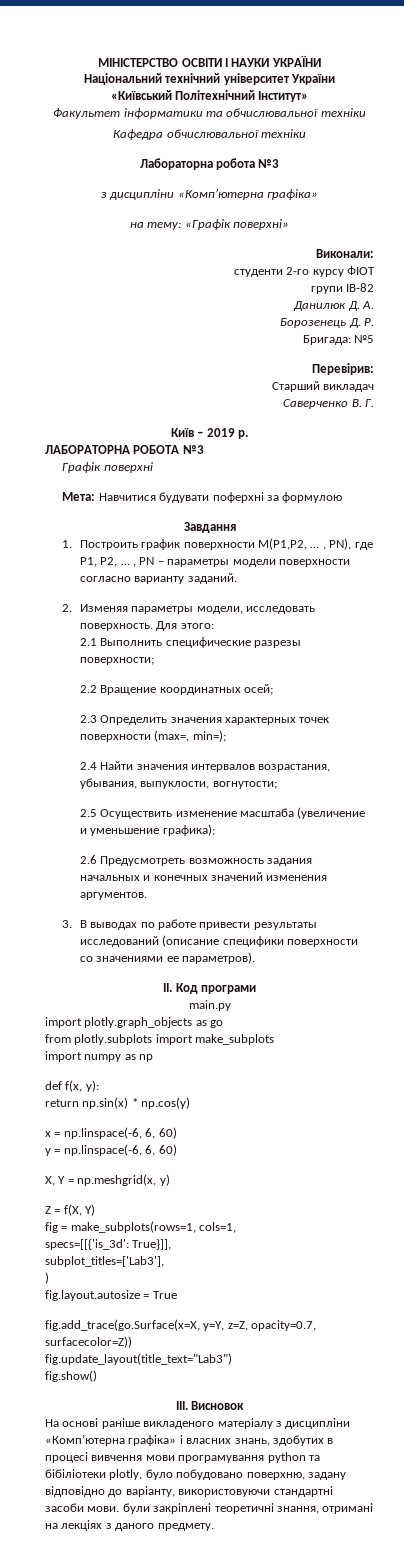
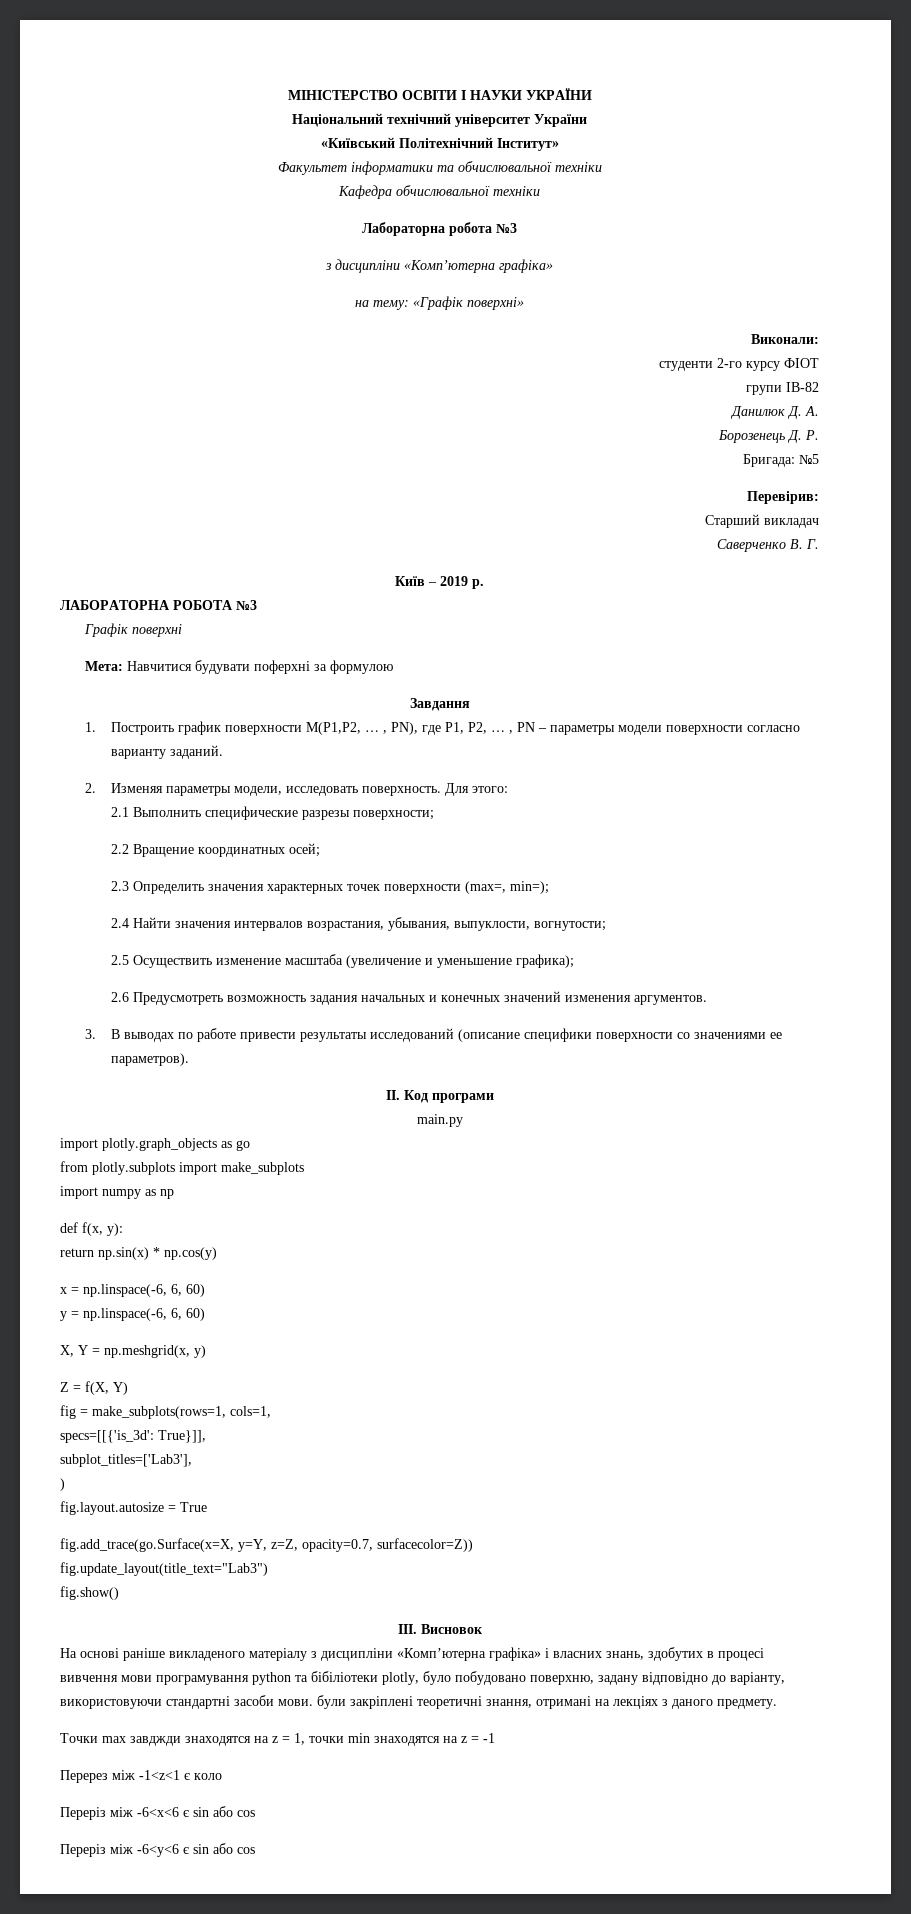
(214, 1527) none -> [60,1733,495,1746] [60,1770,222,1783] [60,1806,255,1820] [60,1843,255,1857] // Точки max завджди знаходятся на z = 1, точки min знаходятся на z = -1 // Перерез між -1<z<1 є коло // Переріз між -6<x<6 є sin або cos // Переріз між -6<y<6 є sin або cos

